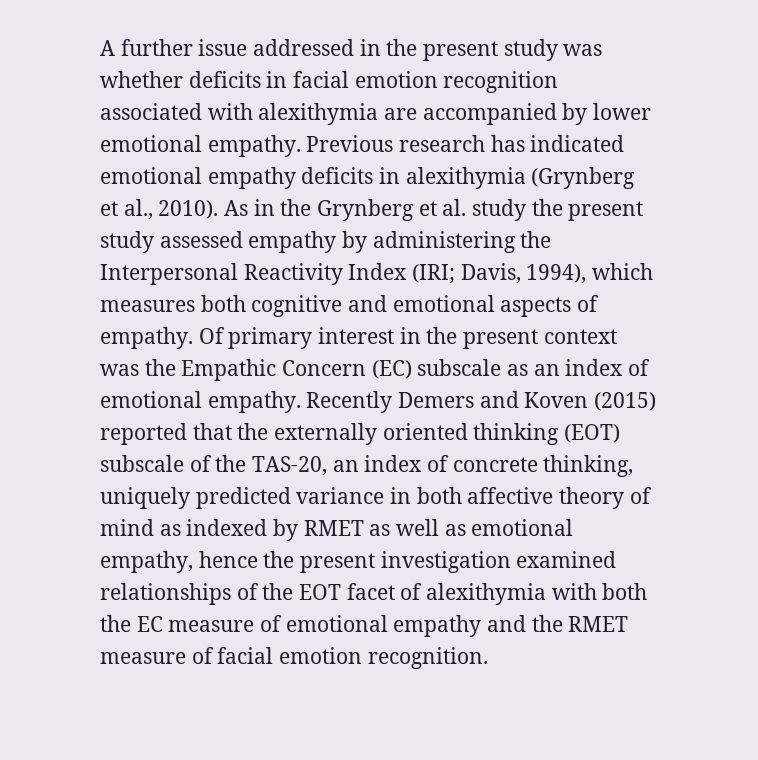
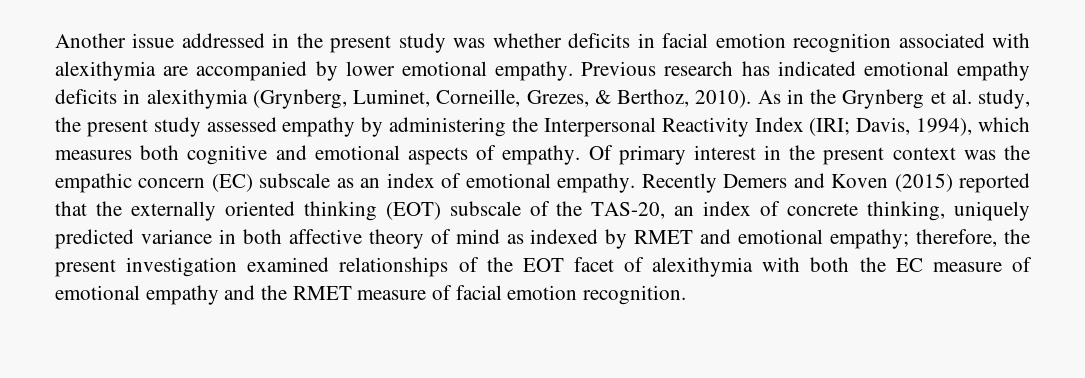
[100,39,193,56] A further -> [55,33,126,48] Another
[531,167,636,189] [100,199,153,220] (Grynberg et al., -> [252,89,689,109] (Grynberg, Luminet, Corneille, Grezes, & Berthoz,
[472,199,527,221] study -> [978,89,1030,109] study,
[181,359,367,381] Empathic Concern -> [55,173,206,193] empathic concern
[369,519,574,536] [100,551,258,573] as well as emotional empathy, hence -> [700,229,998,249] and emotional empathy; therefore,

